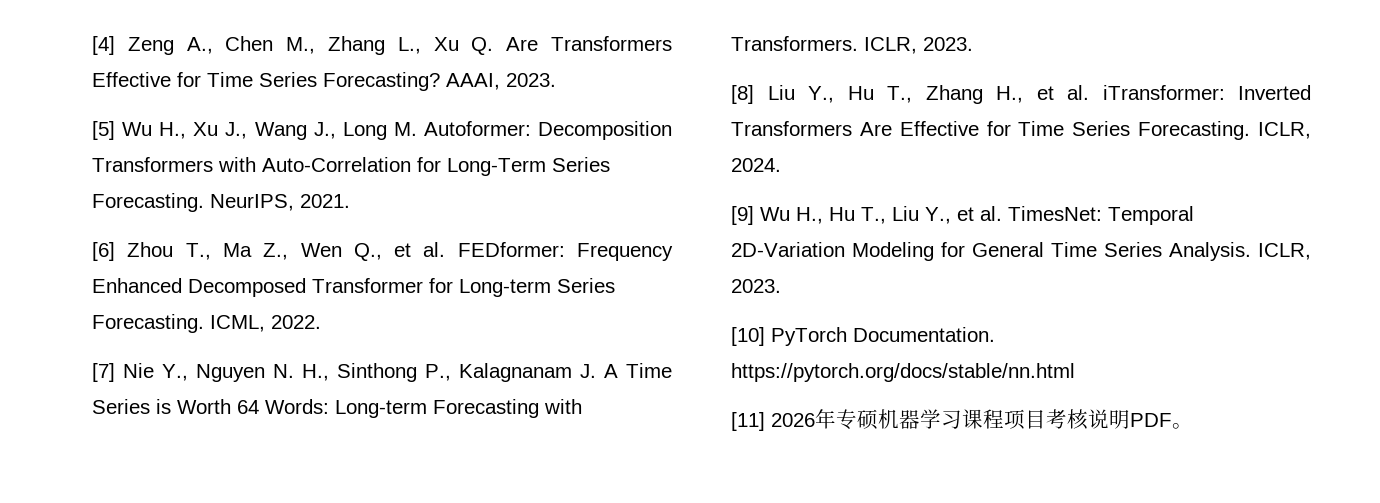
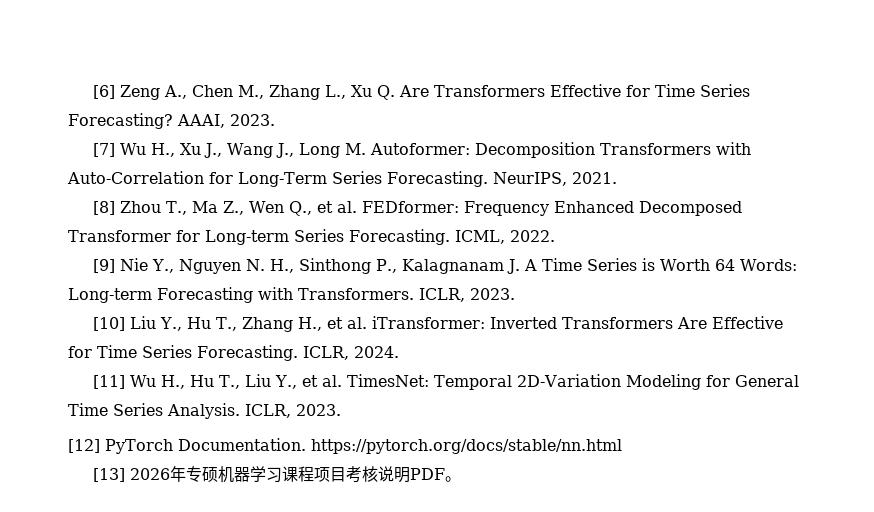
[92,36,115,55] [4] -> [93,85,116,99] [6]
[92,121,115,140] [5] -> [93,143,116,157] [7]
[92,242,115,261] [6] -> [93,201,116,215] [8]
[92,363,115,382] [7] -> [93,259,116,273] [9]
[731,85,754,104] [8] -> [93,317,126,331] [10]
[731,206,754,225] [9] -> [93,375,126,389] [11]
[731,327,765,346] [10] -> [68,439,100,453] [12]
[731,412,765,431] [11] -> [93,468,126,482] [13]

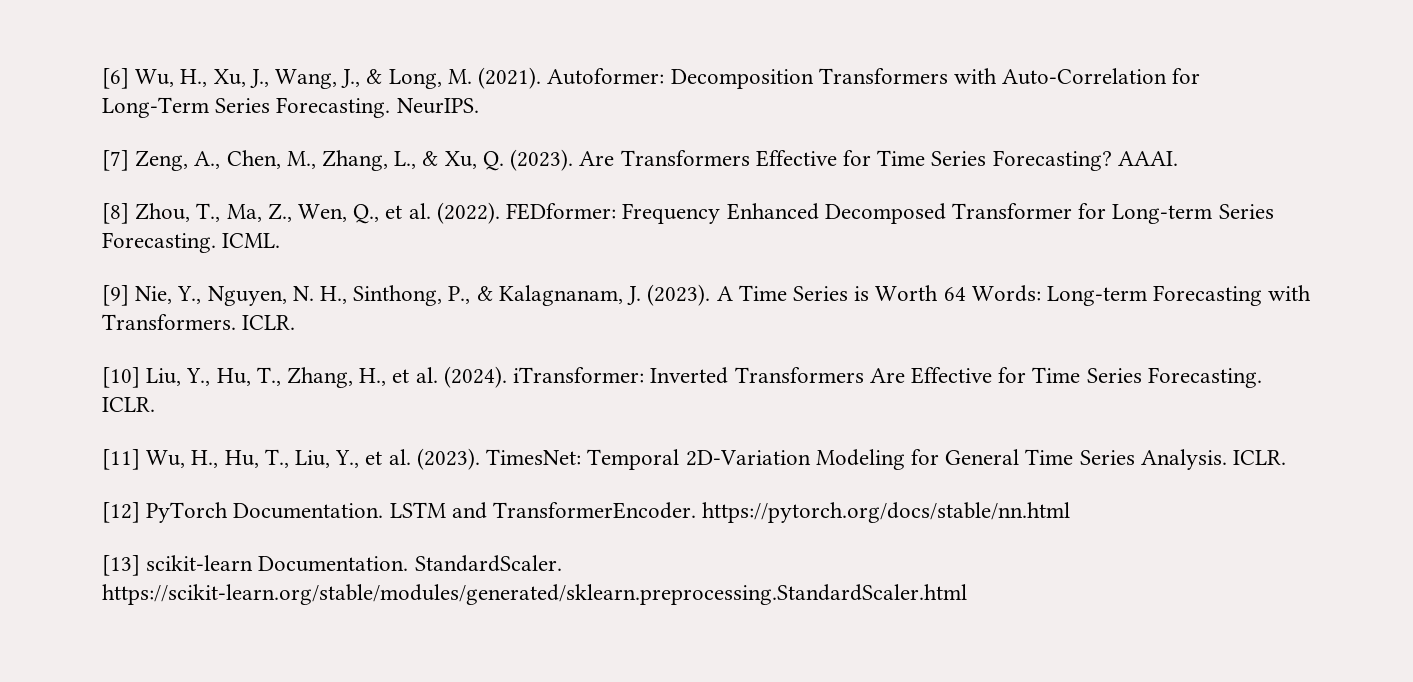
[120,84,751,100] [68,113,275,129] [93,143,367,158] Zeng A., Chen M., Zhang L., Xu Q. Are Transformers Effective for Time Series Forecasting? AAAI, 2023. // [7] Wu H., Xu J., Wang J., Long M. -> [135,67,542,89] Wu, H., Xu, J., Wang, J., & Long, M. (2021).
[492,172,617,186] [93,201,285,215] NeurIPS, 2021. // [8] Zhou T., Ma Z., Wen -> [396,98,479,114] [102,149,1178,171] [102,203,348,224] NeurIPS. // [7] Zeng, A., Chen, M., Zhang, L., & Xu, Q. (2023). Are Transformers Effective for Time Series Forecasting? AAAI. // [8] Zhou, T., Ma, Z., Wen,
(358, 207) none -> [436,202,500,224] (2022).
[454,230,555,244] ICML, 2022. -> [222,233,281,248] ICML.
[120,258,521,274] Nie Y., Nguyen N. H., Sinthong P., Kalagnanam J. -> [135,284,711,306] Nie, Y., Nguyen, N. H., Sinthong, P., & Kalagnanam, J. (2023).
[418,288,515,302] ICLR, 2023. -> [242,315,296,330] ICLR.
[130,316,294,332] Liu Y., Hu T., Zhang -> [146,367,354,388] Liu, Y., Hu, T., Zhang,
(368, 323) none -> [443,366,507,388] (2024).
[302,346,399,360] ICLR, 2024. -> [102,397,155,412] ICLR.
[130,374,272,389] Wu H., Hu T., Liu -> [146,449,331,468] Wu, H., Hu, T., Liu,
(343, 381) none -> [416,448,480,470] (2023).
[245,404,341,418] ICLR, 2023. -> [1232,450,1286,465] ICLR.
(306, 444) none -> [389,502,697,519] LSTM and TransformerEncoder.
[130,466,462,483] 2026年专硕机器学习课程项目考核说明PDF。 -> [146,555,562,572] [102,584,967,605] scikit-learn Documentation. StandardScaler. https://scikit-learn.org/stable/modules/generated/sklearn.preprocessing.StandardScaler.html

